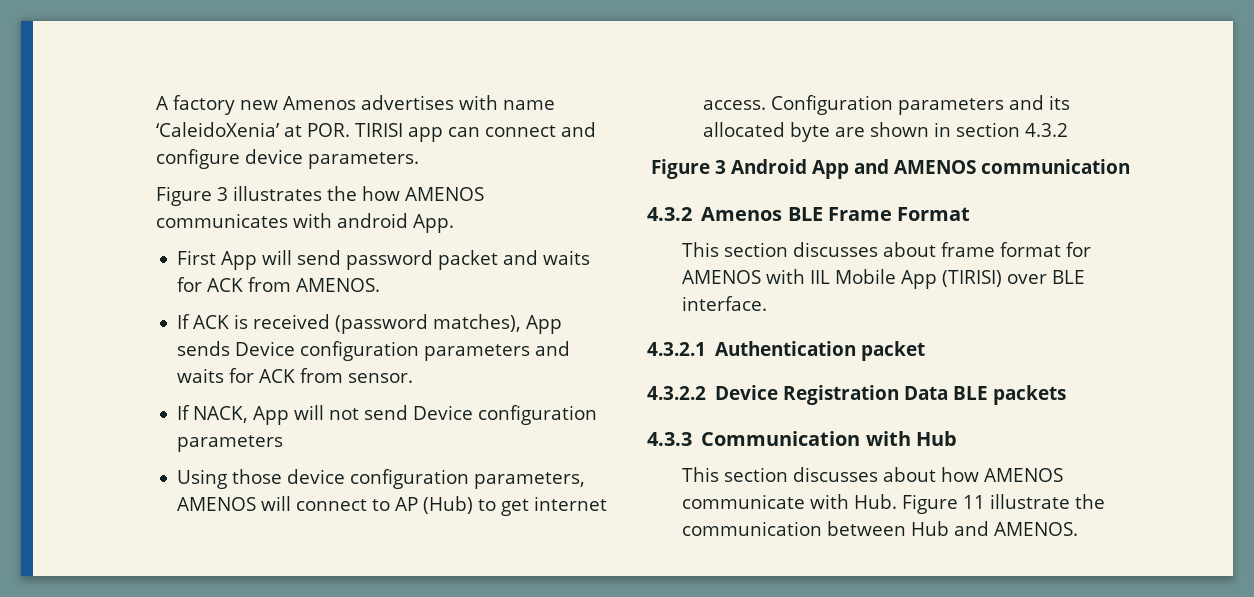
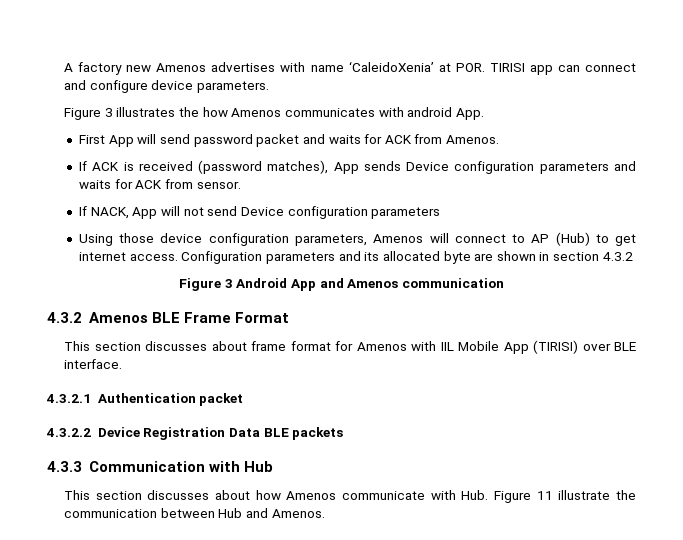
[405,187,485,201] AMENOS -> [231,108,282,117] Amenos
[295,278,380,292] AMENOS. -> [446,135,500,144] Amenos.
[176,497,256,511] AMENOS -> [373,234,424,243] Amenos
[893,160,976,174] AMENOS -> [347,279,399,288] Amenos
[682,270,762,284] AMENOS -> [356,342,407,351] Amenos
[984,468,1064,482] AMENOS -> [286,491,337,500] Amenos
[994,522,1079,536] AMENOS. -> [271,509,325,518] Amenos.

